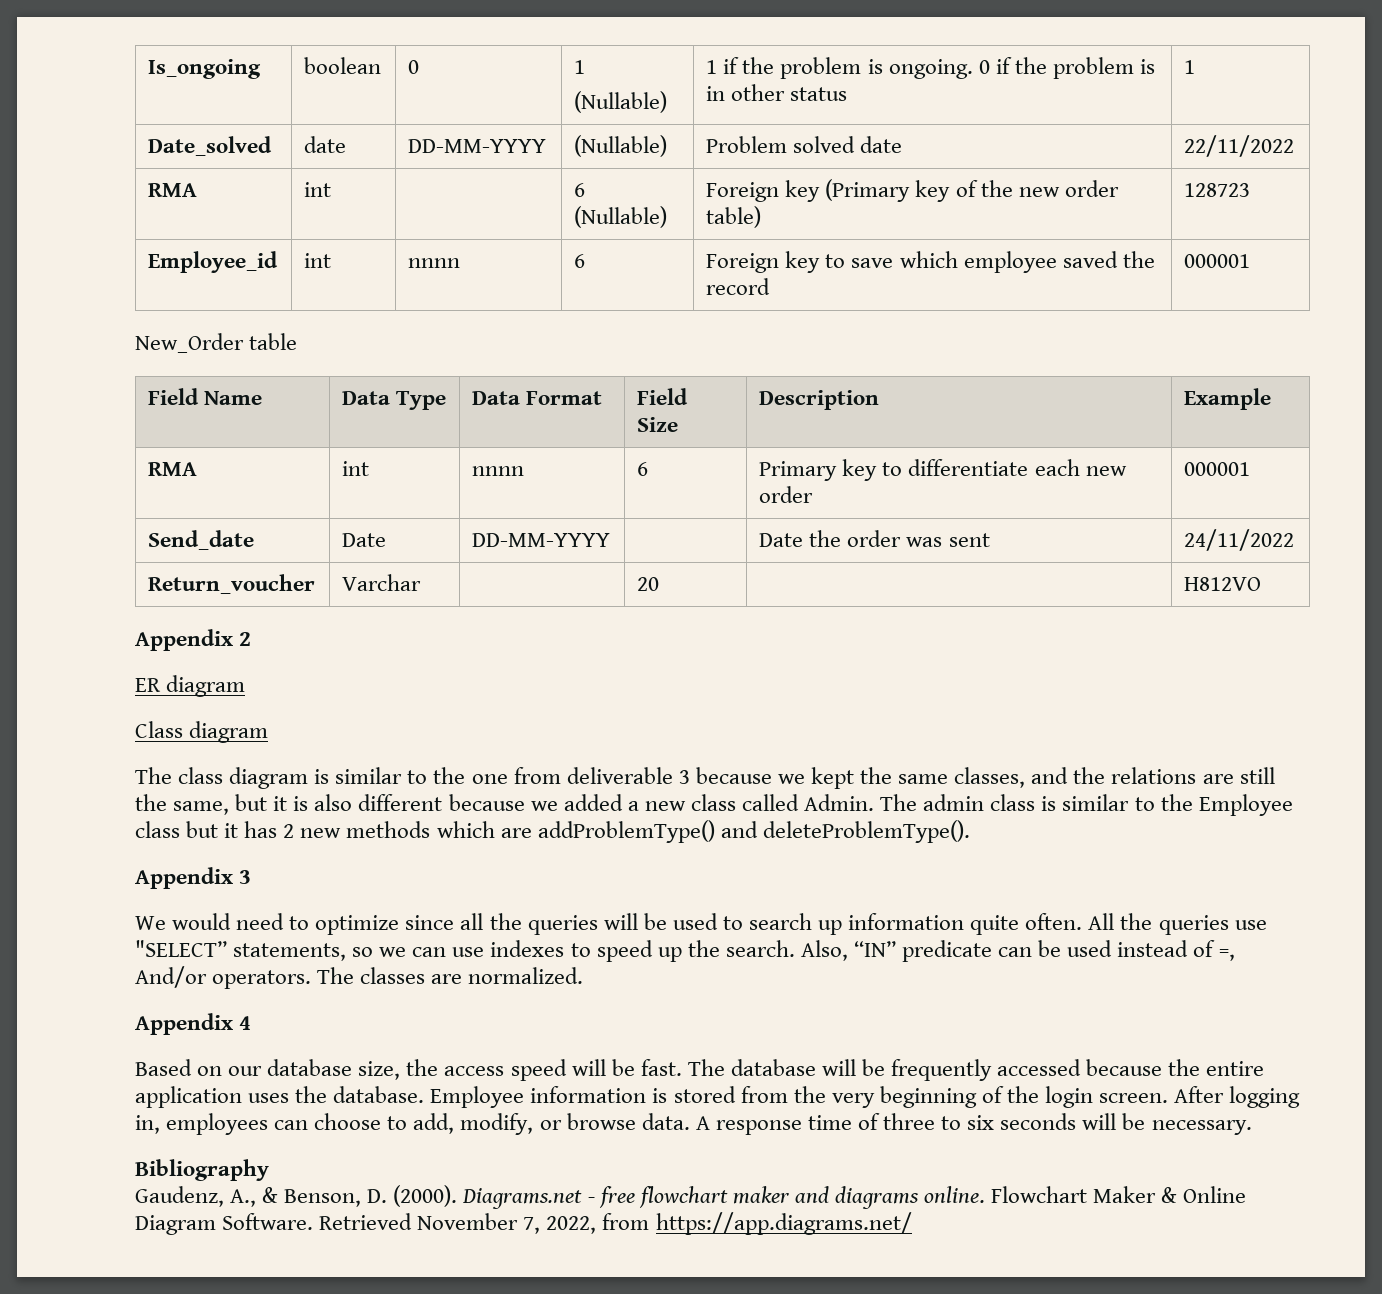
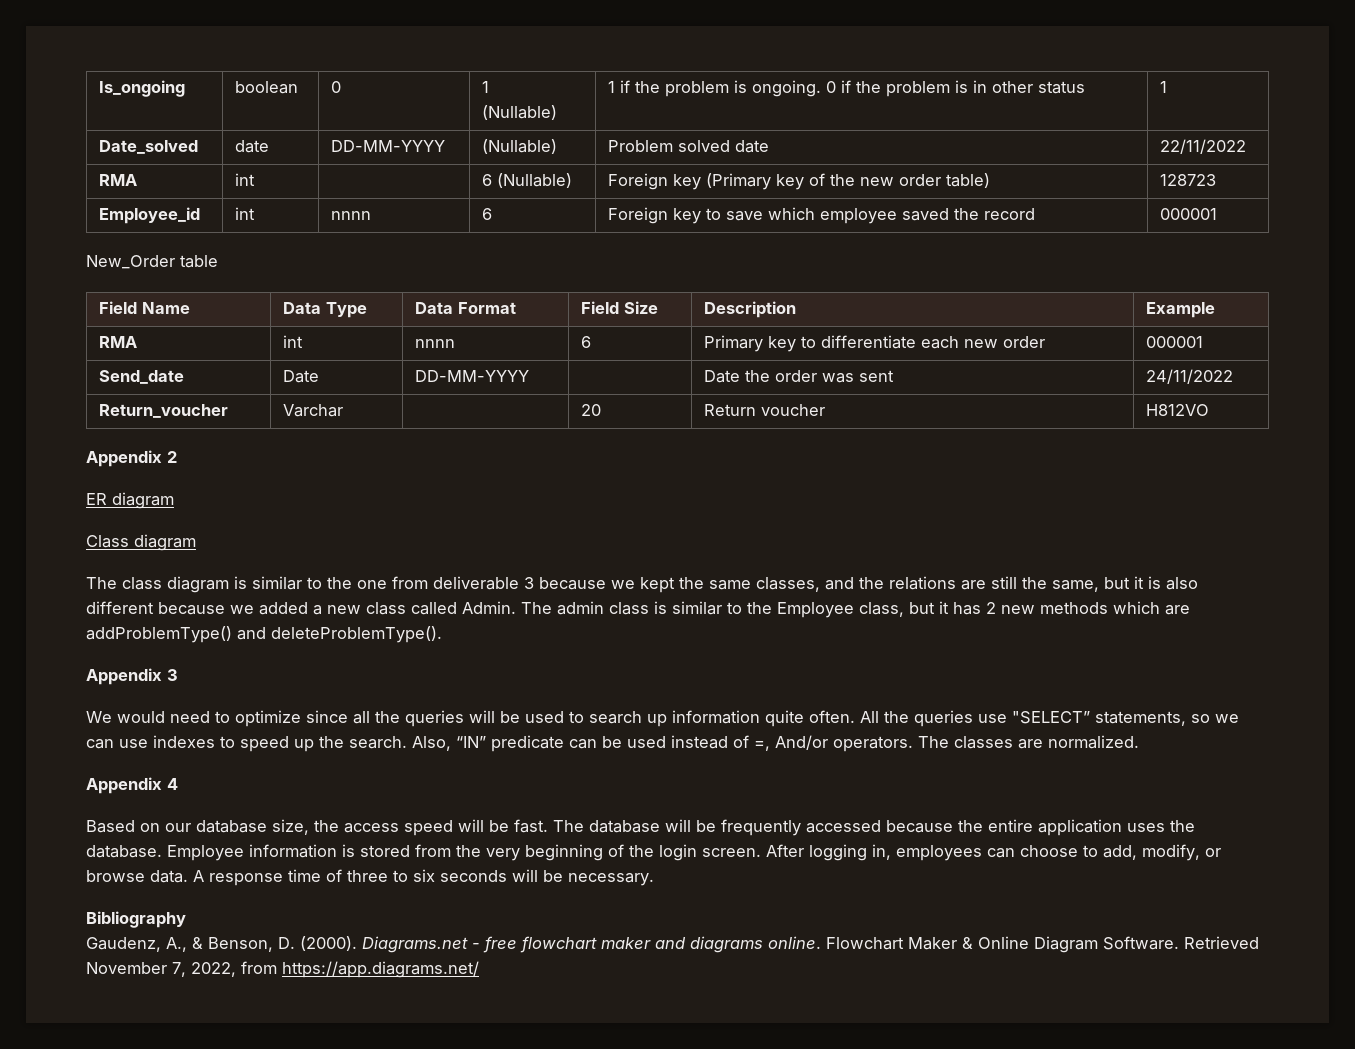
(660, 584) none -> [703,404,825,416] Return voucher
[135,821,180,838] class -> [859,602,904,617] class,

